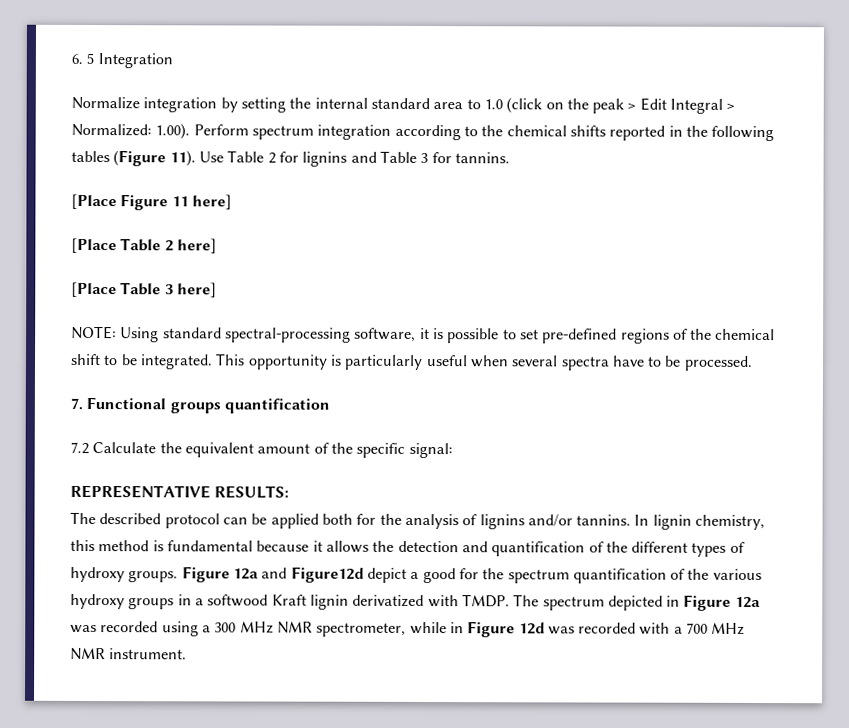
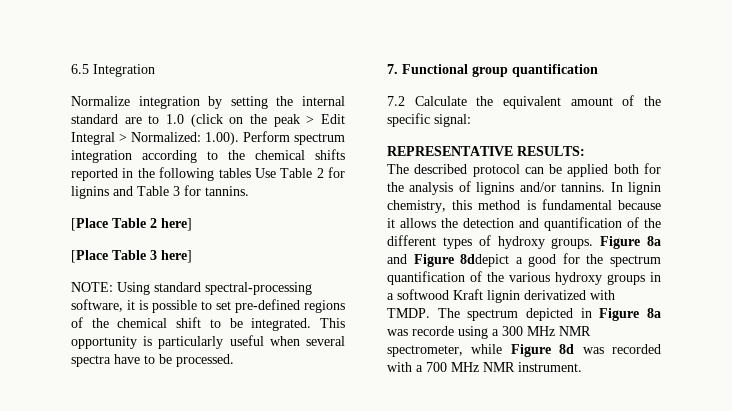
[71,52,95,65] 6. 5 -> [71,64,89,74] 6.5
[433,102,464,110] area -> [124,117,142,124] are
[113,150,196,167] (Figure 11). -> (251, 173) none
[71,193,232,211] // [Place Figure 11 here] -> (249, 191) none
[169,402,221,414] groups -> [472,66,508,77] group
[232,566,407,583] 12a and Figure12d depict -> [647,236,661,246] [387,254,510,267] 8a and Figure 8ddepict
[734,596,761,608] [70,621,159,634] 12a was recorded -> [647,308,661,318] [387,326,454,336] 8a was recorde
[449,621,545,638] in Figure 12d -> [510,344,575,357] Figure 8d

